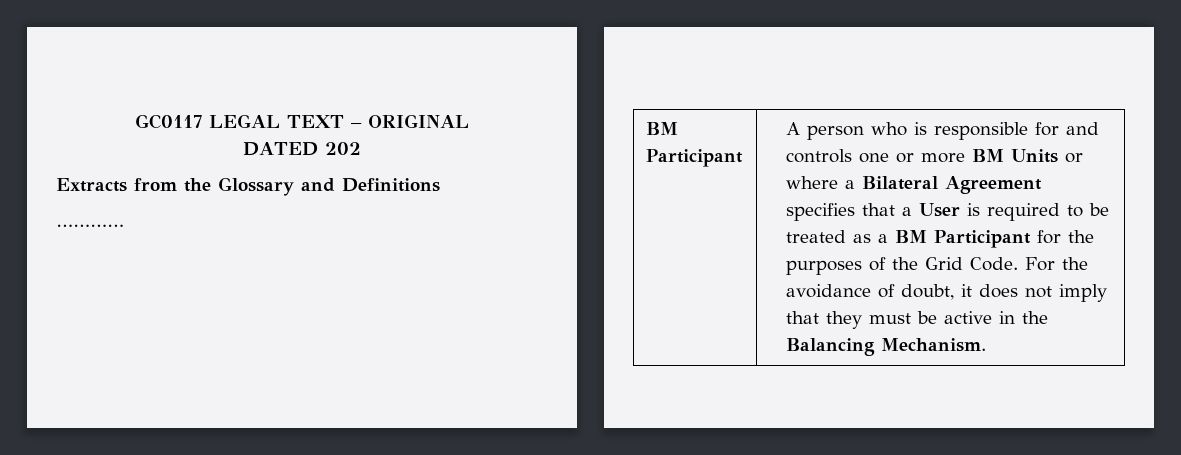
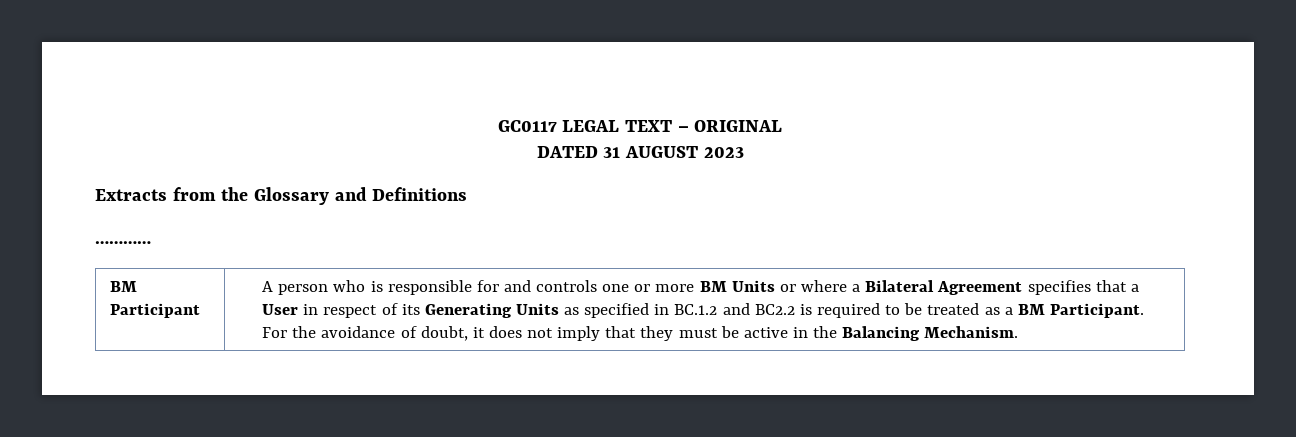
[324,142,361,155] 202 -> [603,146,744,158] 31 AUGUST 2023
(961, 210) none -> [303,303,795,318] in respect of its Generating Units as specified in BC.1.2 and BC2.2
[934,230,1095,248] [786,257,1019,275] Participant for the purposes of the Grid Code. -> [1049,303,1144,318] Participant.

